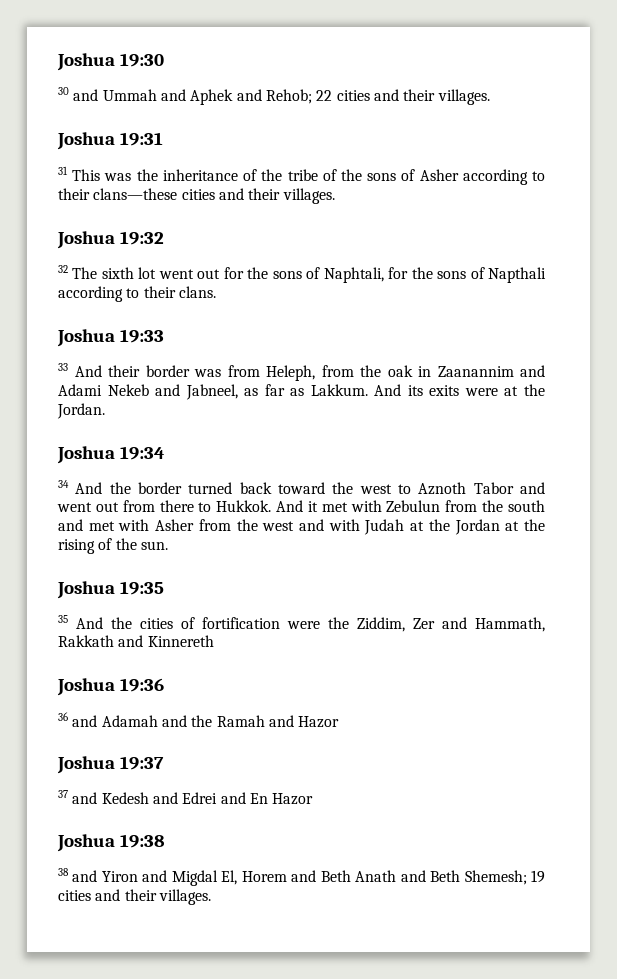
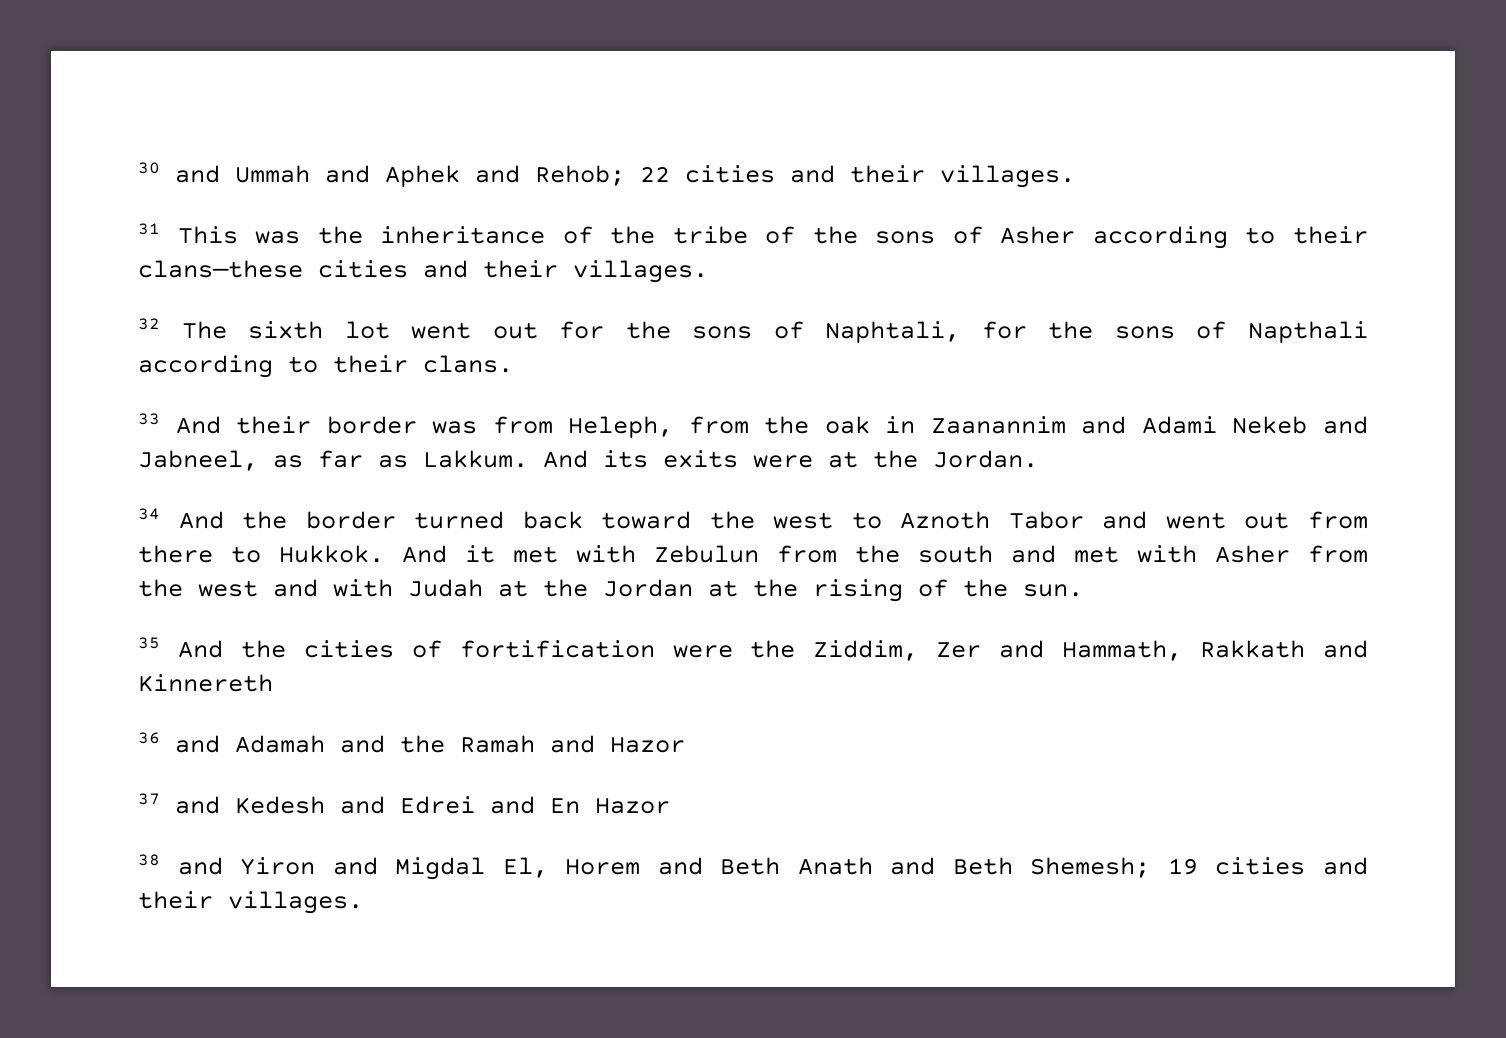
[57,53,164,71] Joshua 19:30 // -> (138, 168) none
[57,132,163,150] // Joshua 19:31 -> (1075, 176) none
[57,231,164,249] // Joshua 19:32 -> (708, 271) none
[57,329,164,347] // Joshua 19:33 -> (513, 364) none
[57,446,165,464] // Joshua 19:34 -> (1038, 459) none
[57,581,164,599] // Joshua 19:35 -> (1083, 590) none
[57,678,164,696] // Joshua 19:36 -> (273, 683) none
[57,756,164,774] // Joshua 19:37 -> (685, 745) none
[57,834,165,852] // Joshua 19:38 -> (670, 806) none

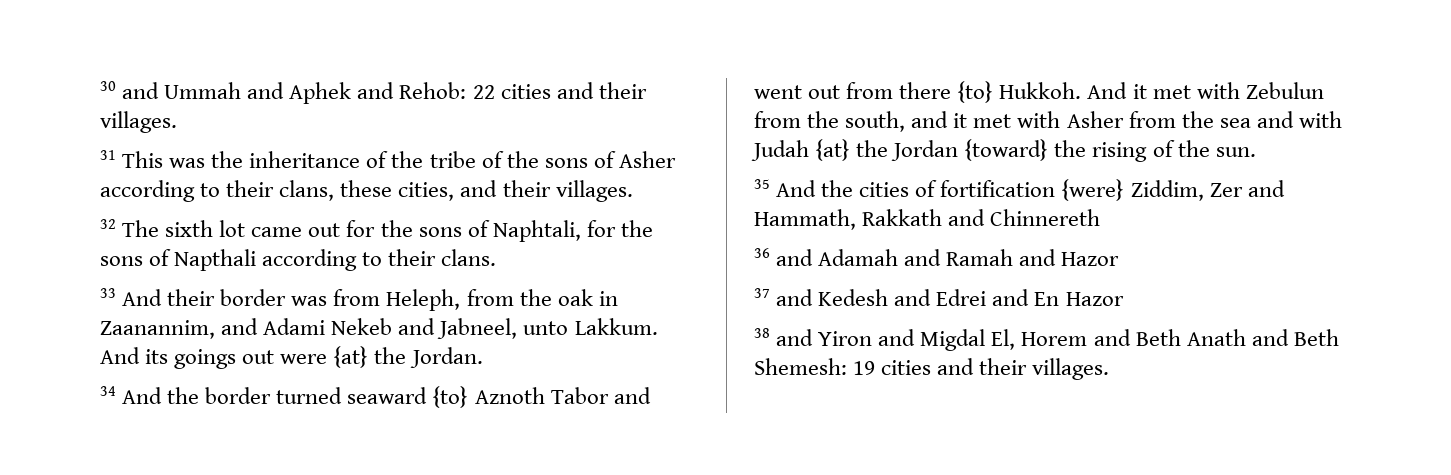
[535,165,625,186] Rehob; -> [399,82,467,99] Rehob:
[138,260,408,278] clans—these cities -> [279,180,455,201] clans, these cities,
[411,322,472,339] went -> [251,227,303,237] came
[930,416,1066,434] Zaanannim -> [100,320,215,339] Zaanannim,
[273,450,858,468] as far as Lakkum. And its exits were at -> [523,318,658,335] [100,346,369,369] unto Lakkum. And its goings out were {at}
[522,511,882,529] back toward the west to -> [347,386,469,408] seaward {to}
[231,545,384,563] to Hukkok. -> [957,81,1082,103] {to} Hukkoh.
[918,545,1056,563] south and -> [845,111,968,132] south, and it
[198,580,258,597] west -> [1219,118,1251,128] sea
[498,580,528,597] at -> [815,139,851,161] {at}
[708,580,738,597] at -> [964,139,1049,161] {toward}
[672,640,796,658] were the -> [1061,179,1125,201] {were}
[138,674,273,692] Kinnereth -> [990,209,1101,226] Chinnereth
[400,735,445,753] the -> (942, 257) none
[1030,857,1151,878] Shemesh; -> [754,358,847,375] Shemesh:

